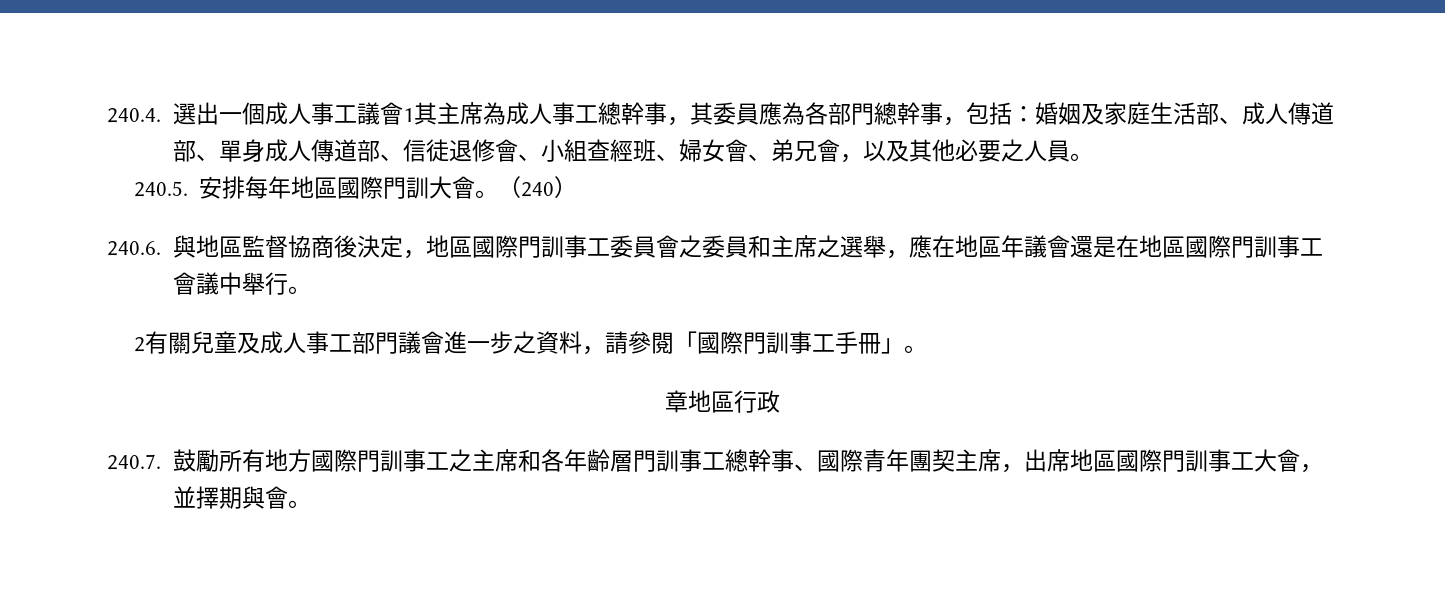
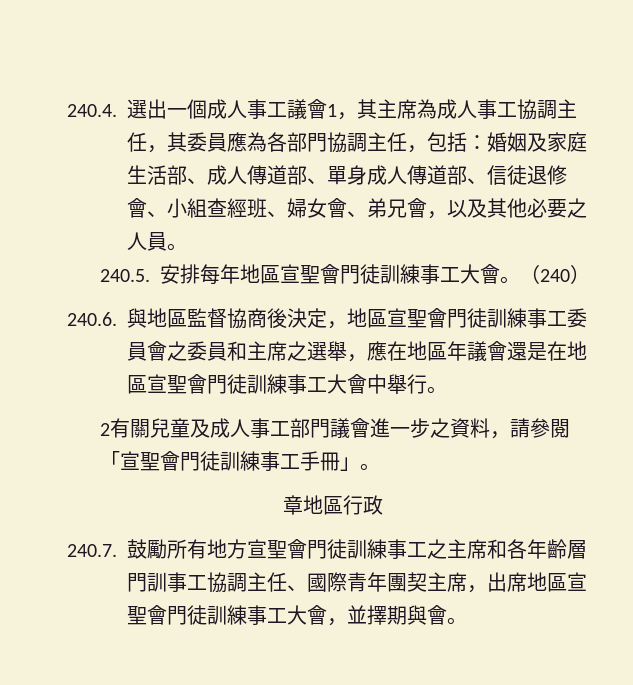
(414, 115) none -> [337,112,357,120] ，
[597,102,667,125] 總幹事 -> [517,99,577,120] [127,132,147,152] 協調主任
[873,102,943,125] 總幹事 -> [327,132,407,153] 協調主任
[337,176,430,199] 國際門訓 -> [279,264,460,284] 宣聖會門徒訓練事工
[471,235,564,258] 國際門訓 -> [387,308,527,328] 宣聖會門徒訓練
[1184,235,1323,258] [172,272,219,295] 國際門訓事工會議 -> [147,374,367,394] 宣聖會門徒訓練事工大會
[696,331,789,354] 國際門訓 -> [119,451,260,471] 宣聖會門徒訓練
[310,449,403,472] 國際門訓 -> [247,539,387,559] 宣聖會門徒訓練
[724,449,794,472] 總幹事 -> [207,572,287,593] 協調主任
[1115,449,1208,472] 國際門訓 -> [567,572,587,591] [127,605,247,625] 宣聖會門徒訓練

